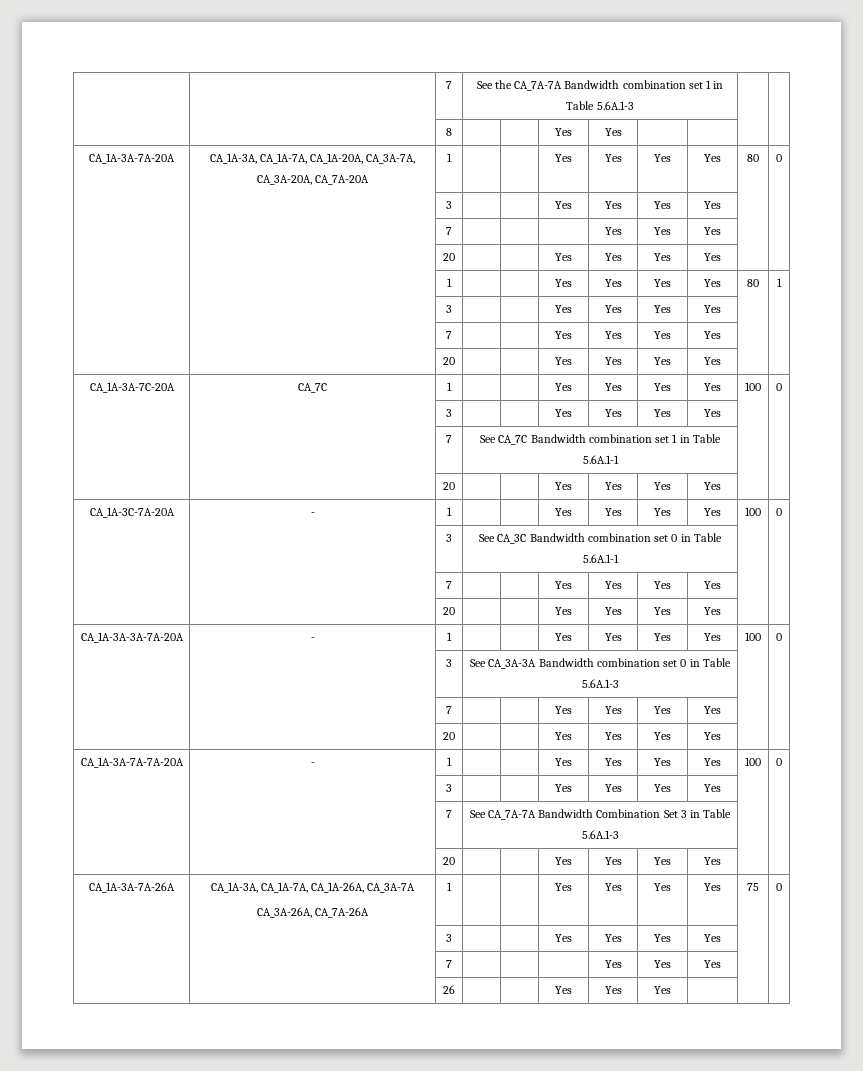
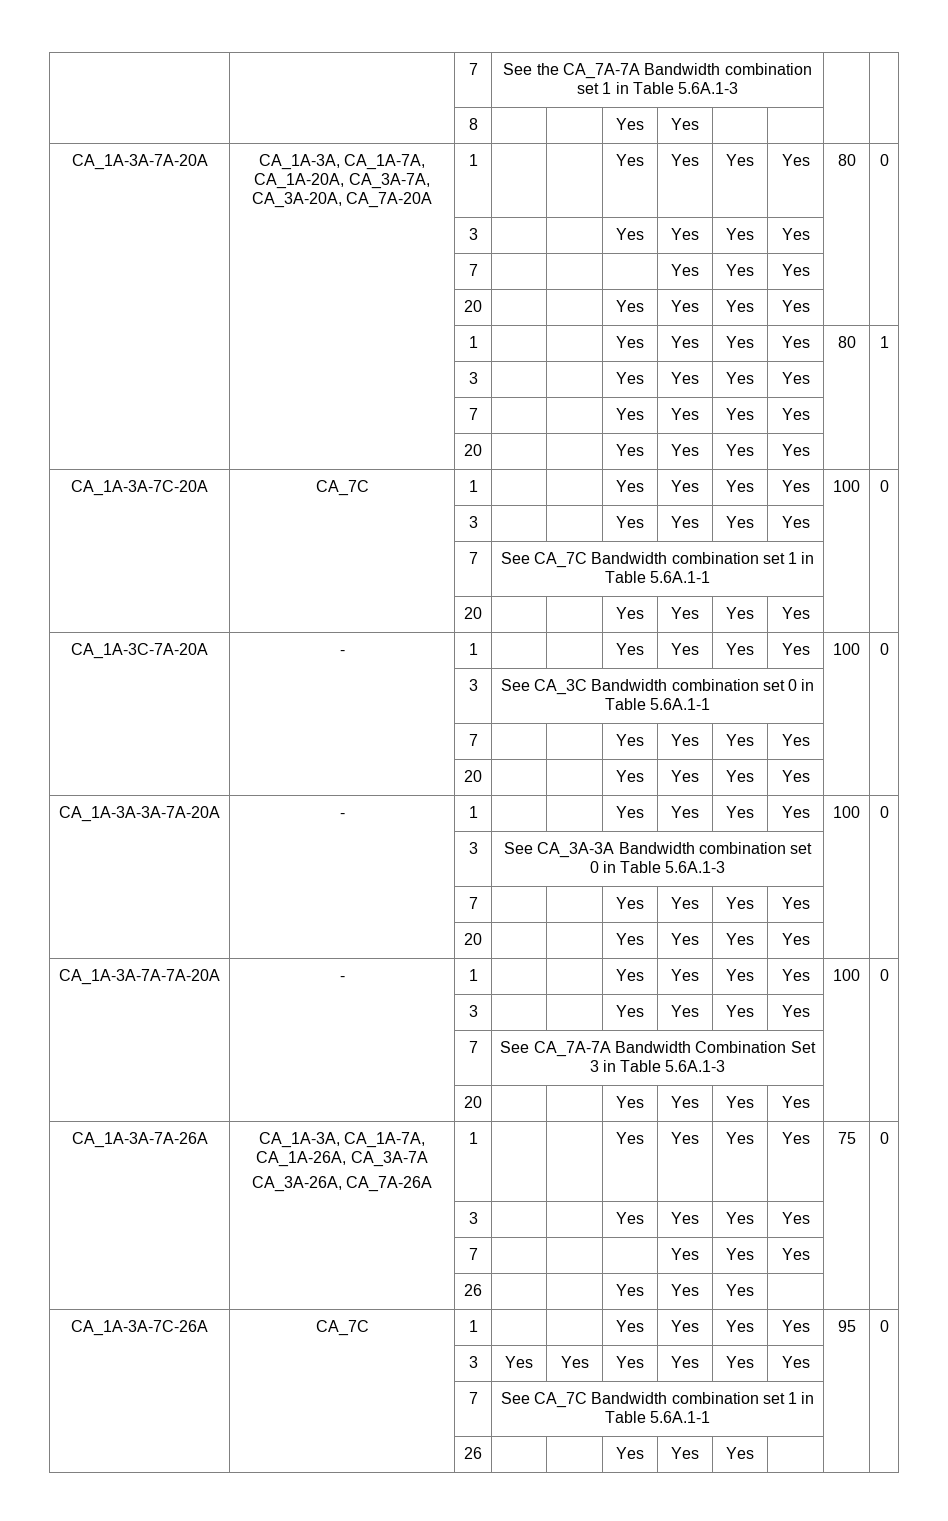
(671, 990) none -> [71,1320,208,1336] [315,1320,369,1336] [468,1320,478,1332] [616,1320,644,1332] [671,1320,699,1332] [726,1320,754,1332] [781,1320,810,1332] [837,1320,856,1332] [879,1320,889,1332] [468,1356,478,1368] [505,1356,533,1368] [560,1356,589,1368] [616,1356,644,1368] [671,1356,699,1368] [726,1356,754,1368] [781,1356,810,1368] [468,1392,478,1404] [500,1392,815,1408] [604,1411,711,1423] [464,1447,482,1459] [616,1447,644,1459] [671,1447,699,1459] [726,1447,754,1459] // CA_1A-3A-7C-26A | CA_7C | 1 | | | Yes | Yes | Yes | Yes | 95 | 0 // | | 3 | Yes | Yes | Yes | Yes | Yes | Yes | | // | | 7 | See CA_7C Bandwidth combination set 1 in Table 5.6A.1-1 | | // | | 26 | | | Yes | Yes | Yes | | |

